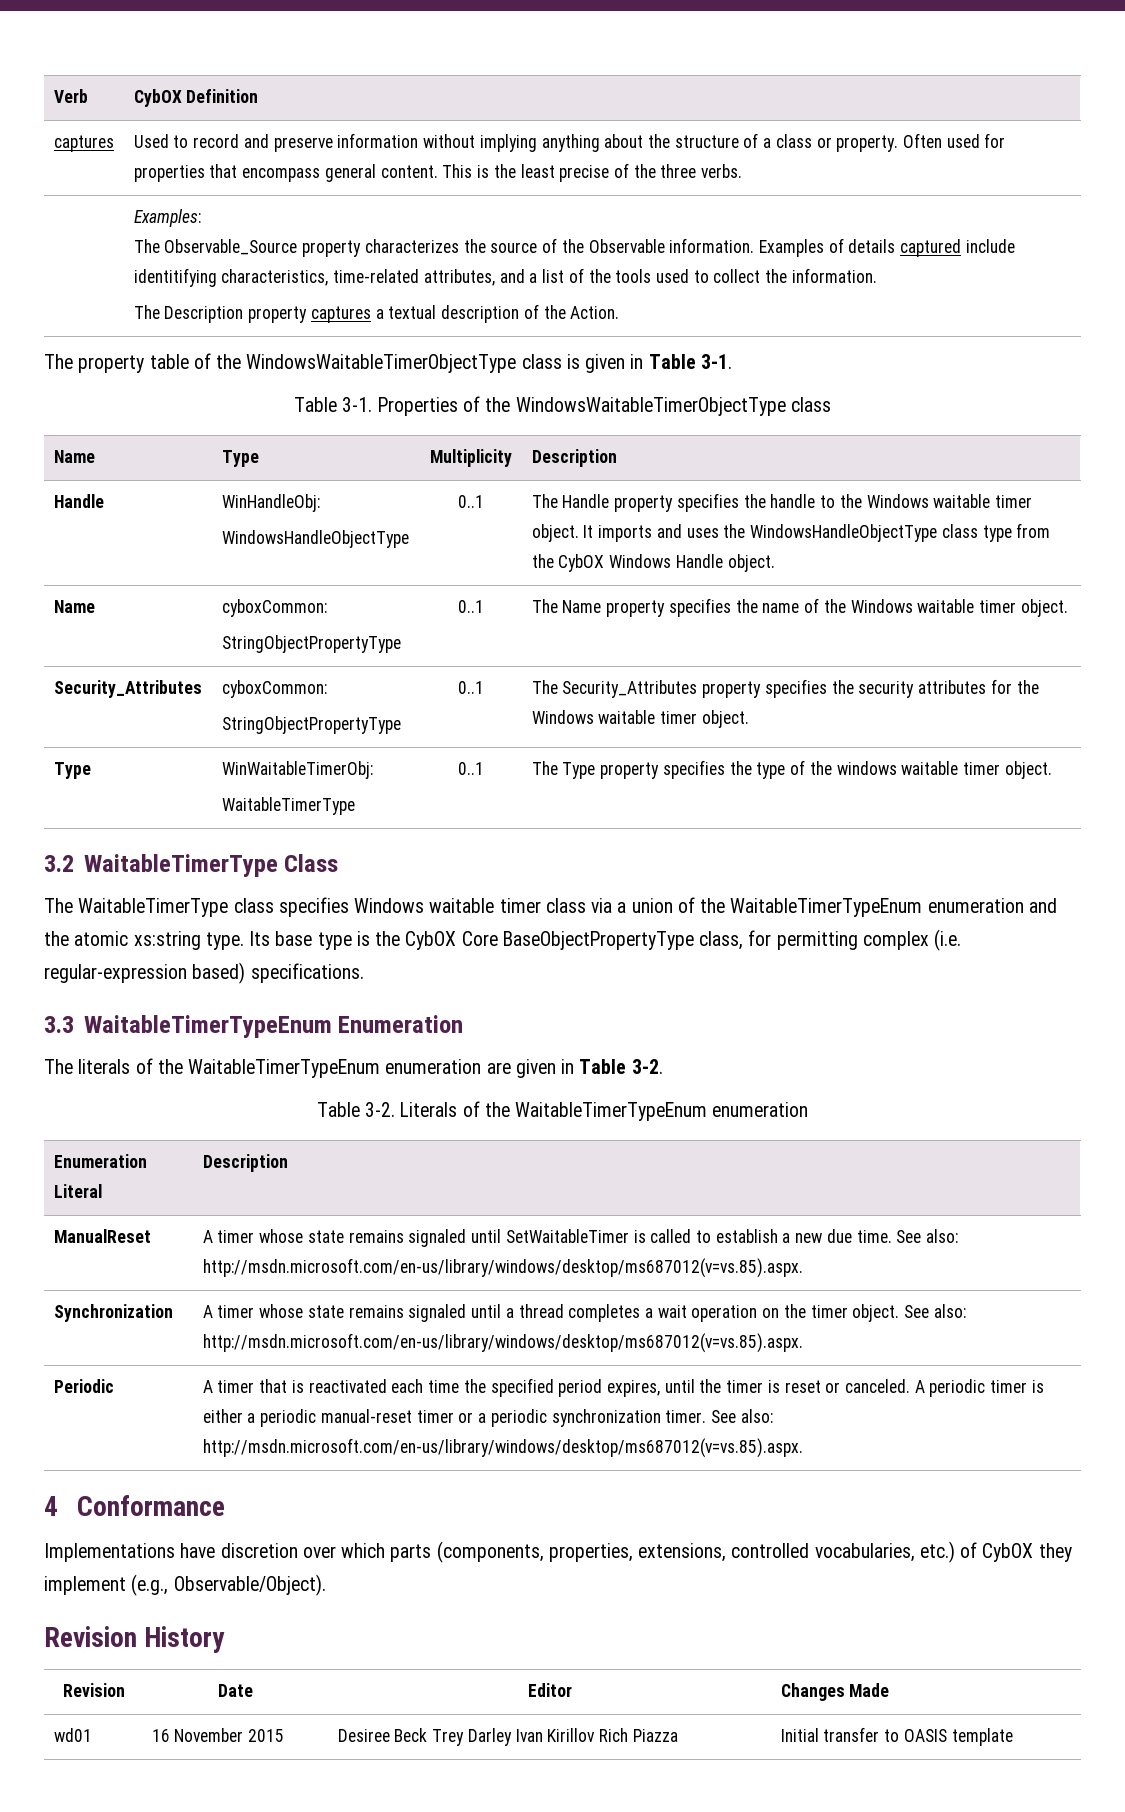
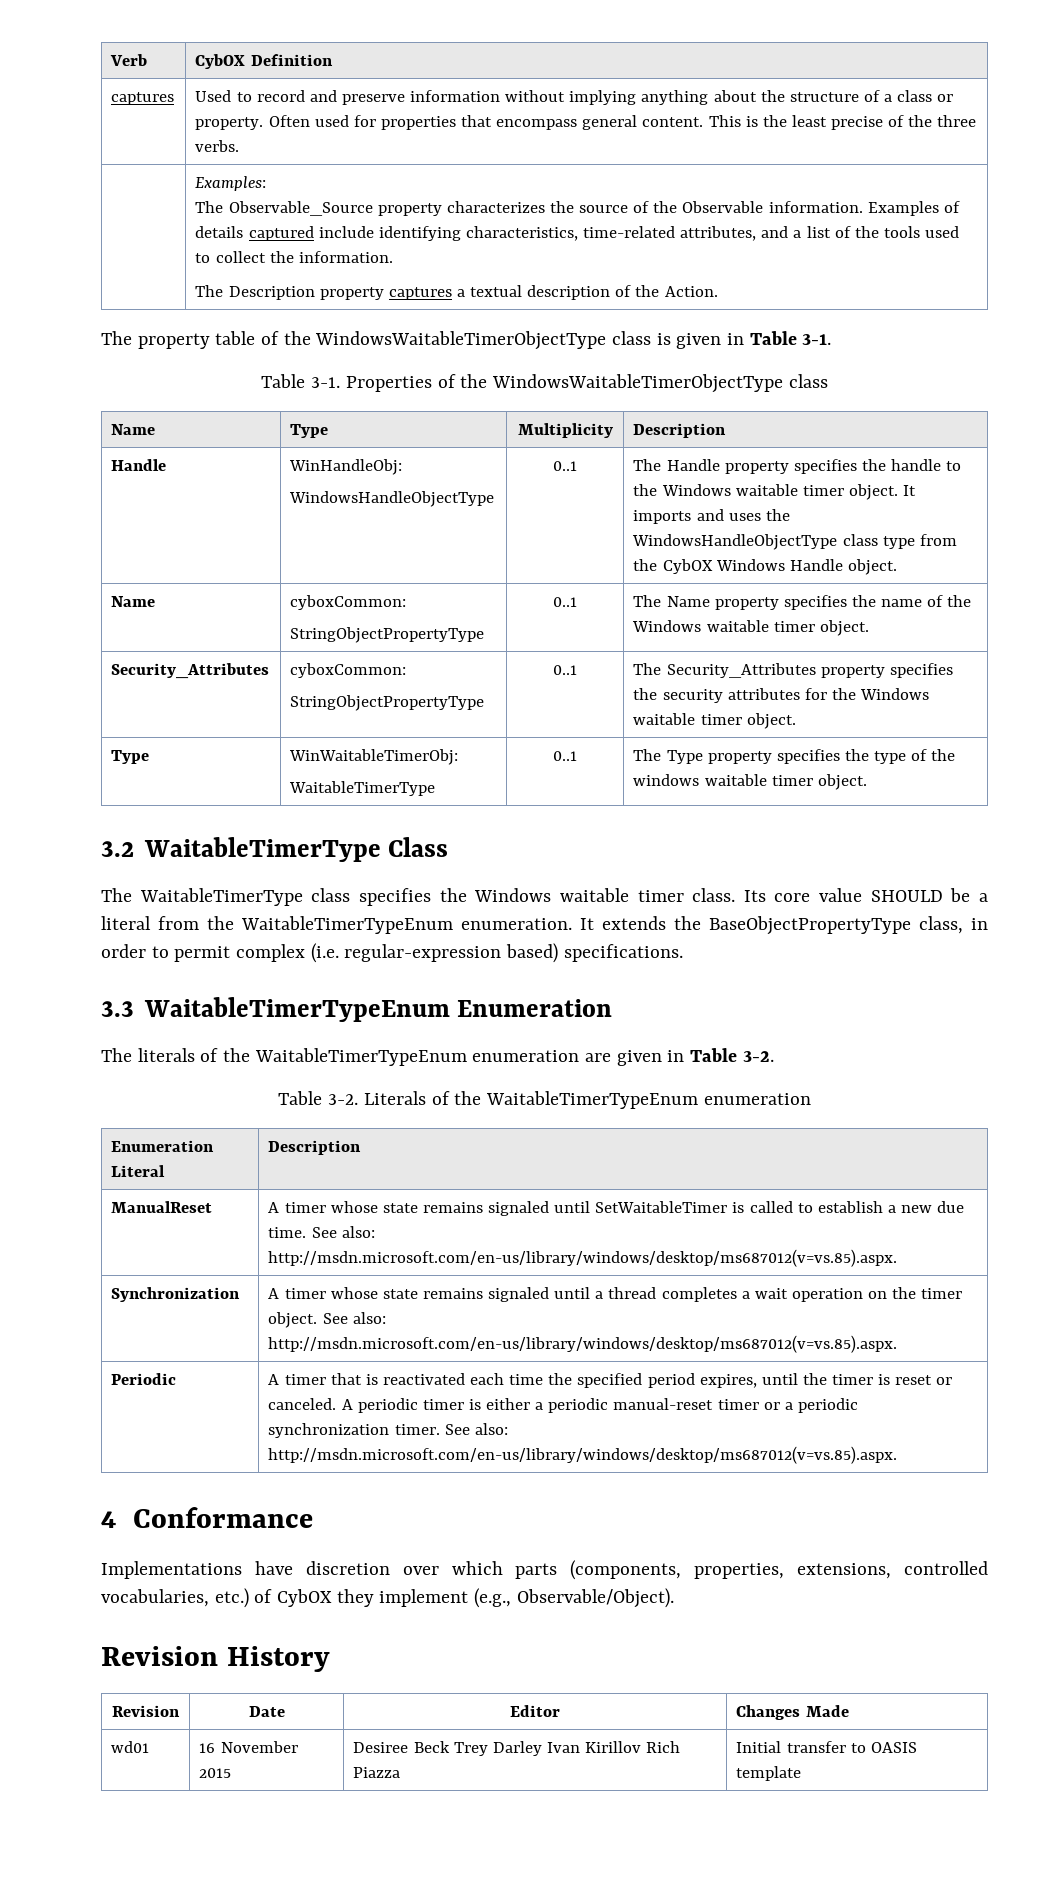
[133,268,217,287] identitifying -> [378,226,461,241] identifying
[354,897,1057,917] [44,930,858,950] Windows waitable timer class via a union of the WaitableTimerTypeEnum enumeration and the atomic xs:string type. Its base type is the CybOX Core BaseObjectPropertyType class, for permitting -> [439,888,988,902] [101,916,988,935] [101,944,231,962] the Windows waitable timer class. Its core value SHOULD be a literal from the WaitableTimerTypeEnum enumeration. It extends the BaseObjectPropertyType class, in order to permit

